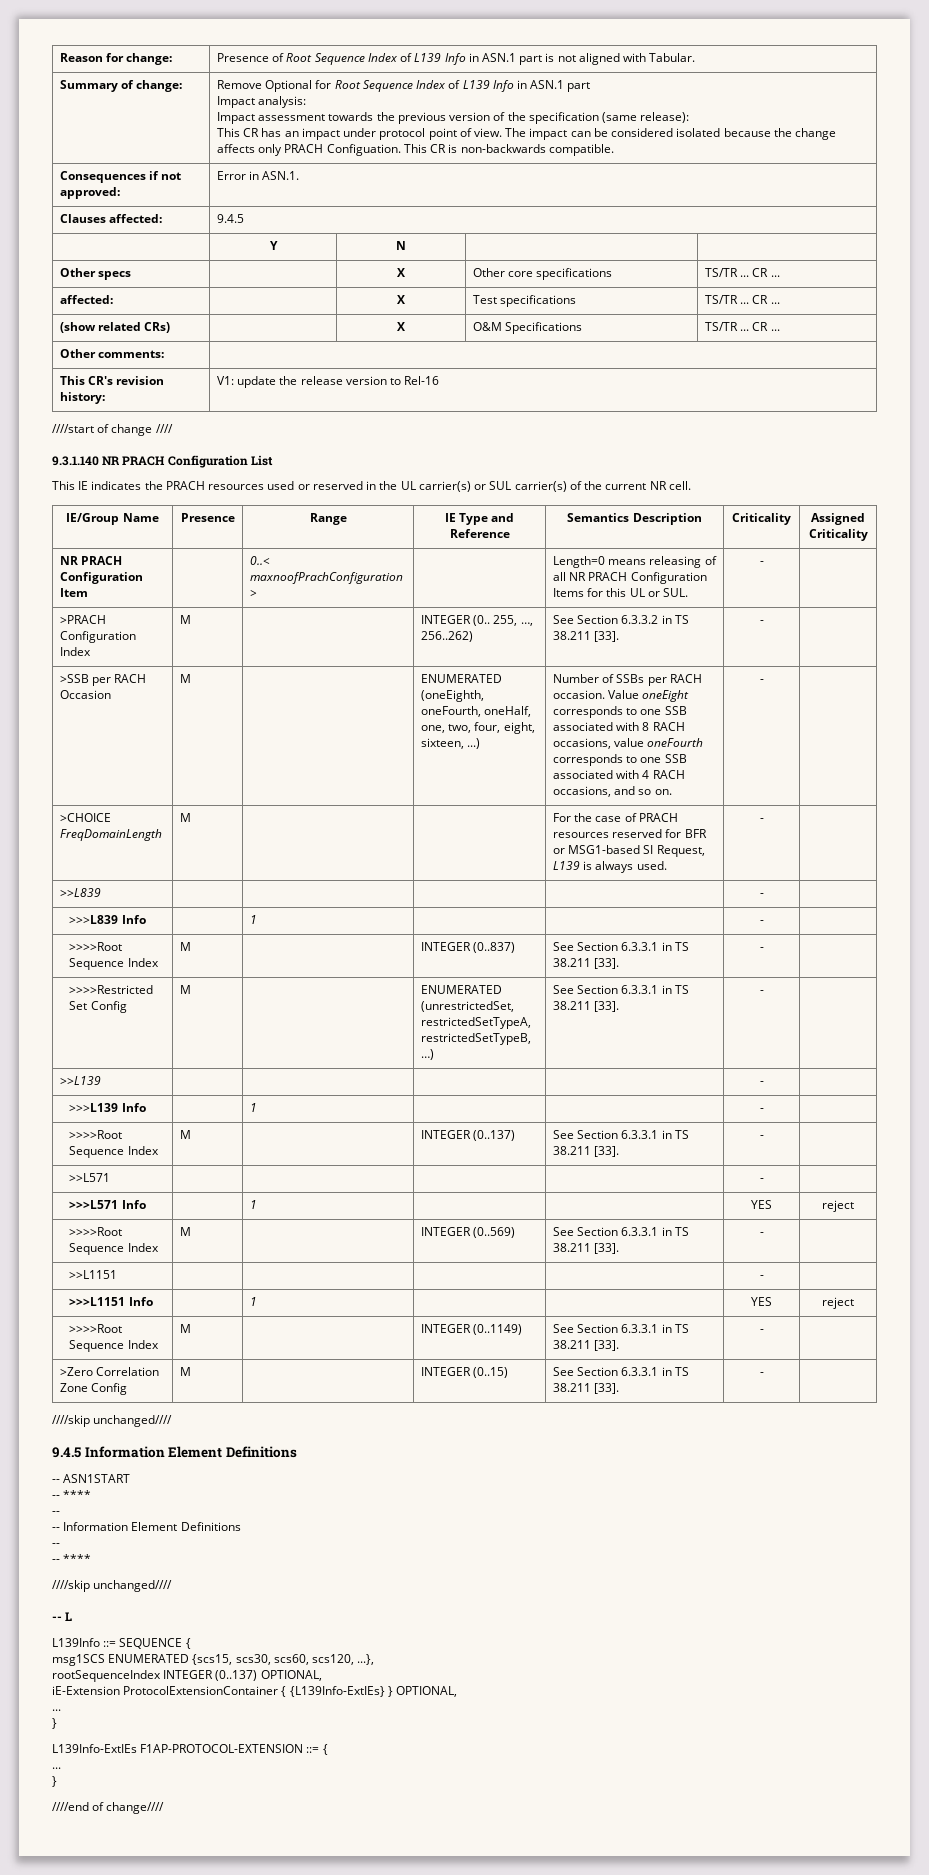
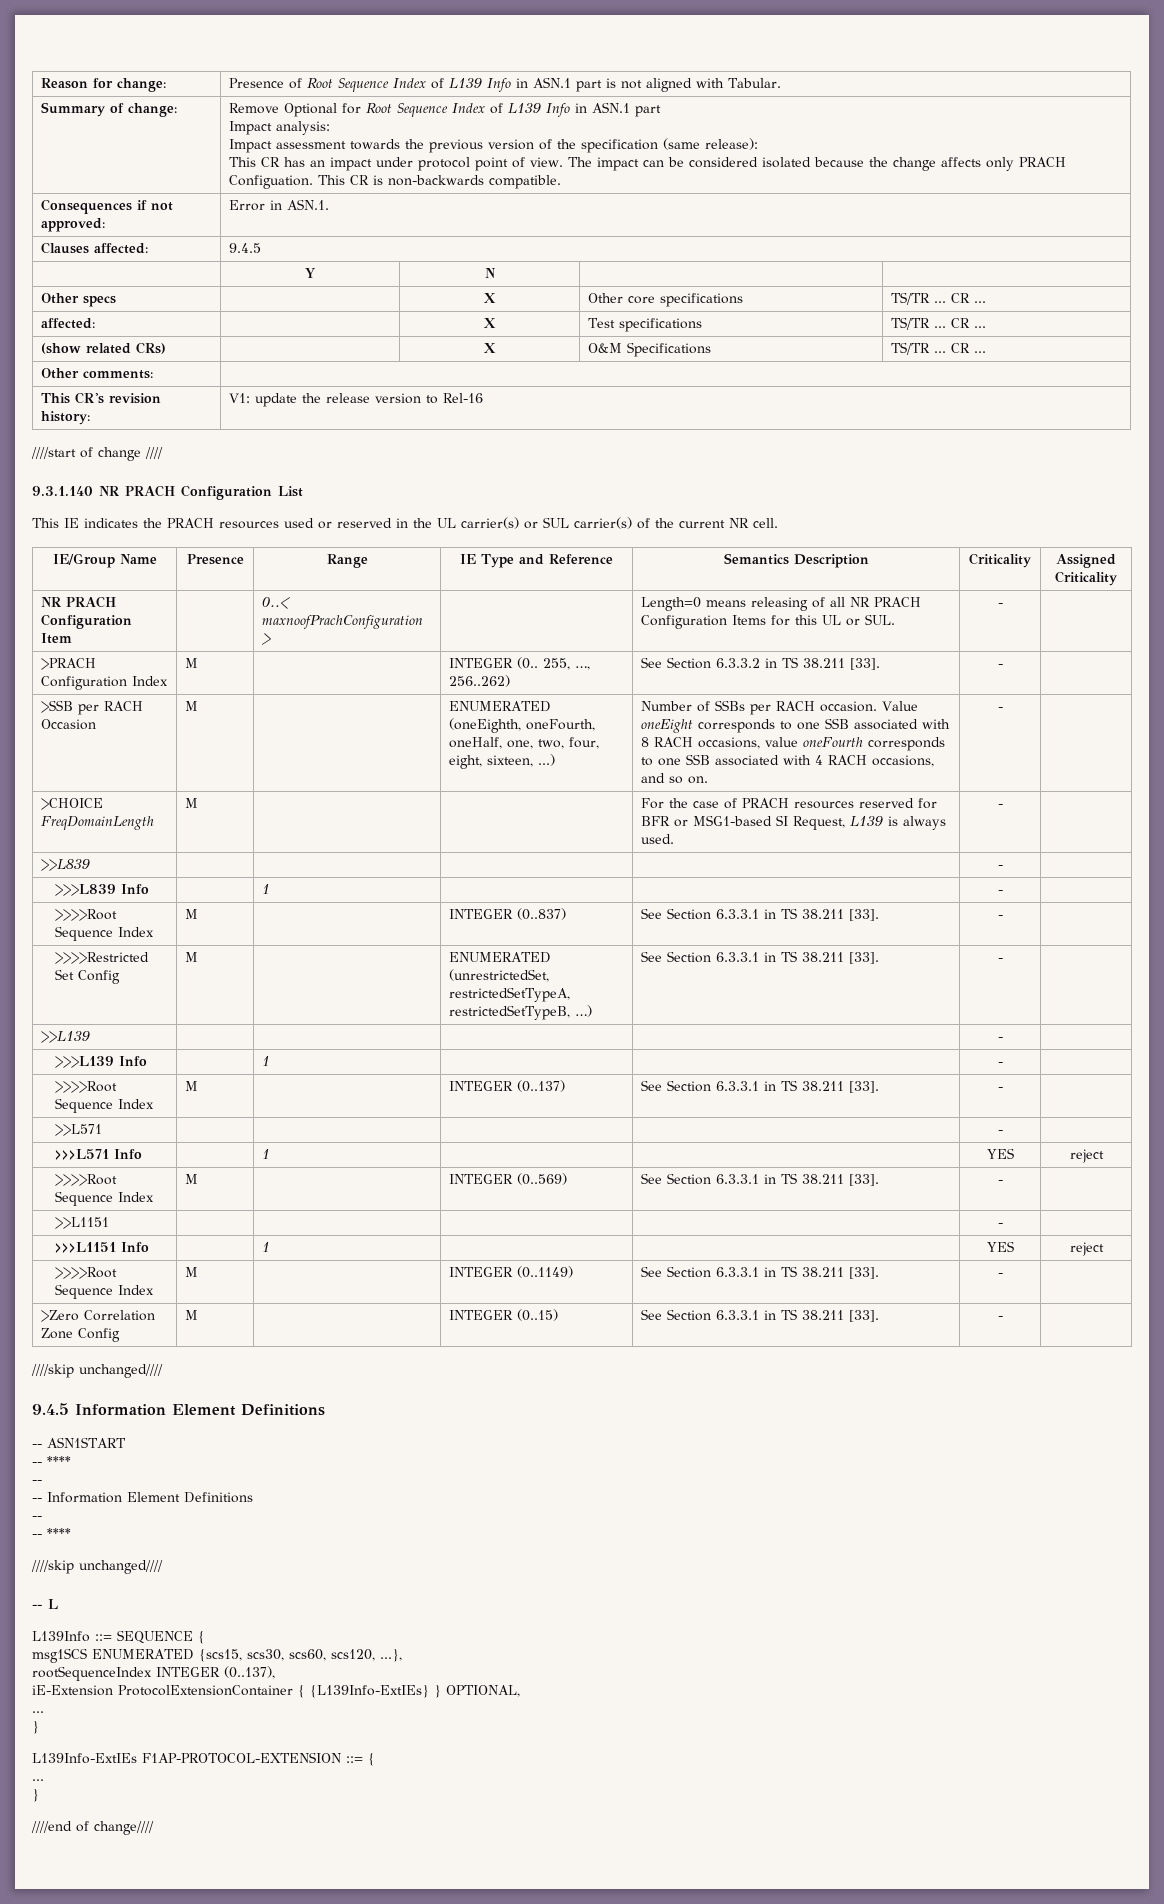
[215,1670,322,1681] (0..137) OPTIONAL, -> [224,1666,275,1679] (0..137),

